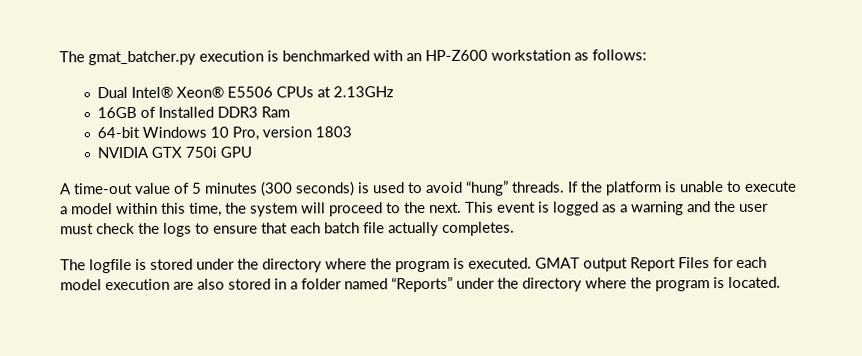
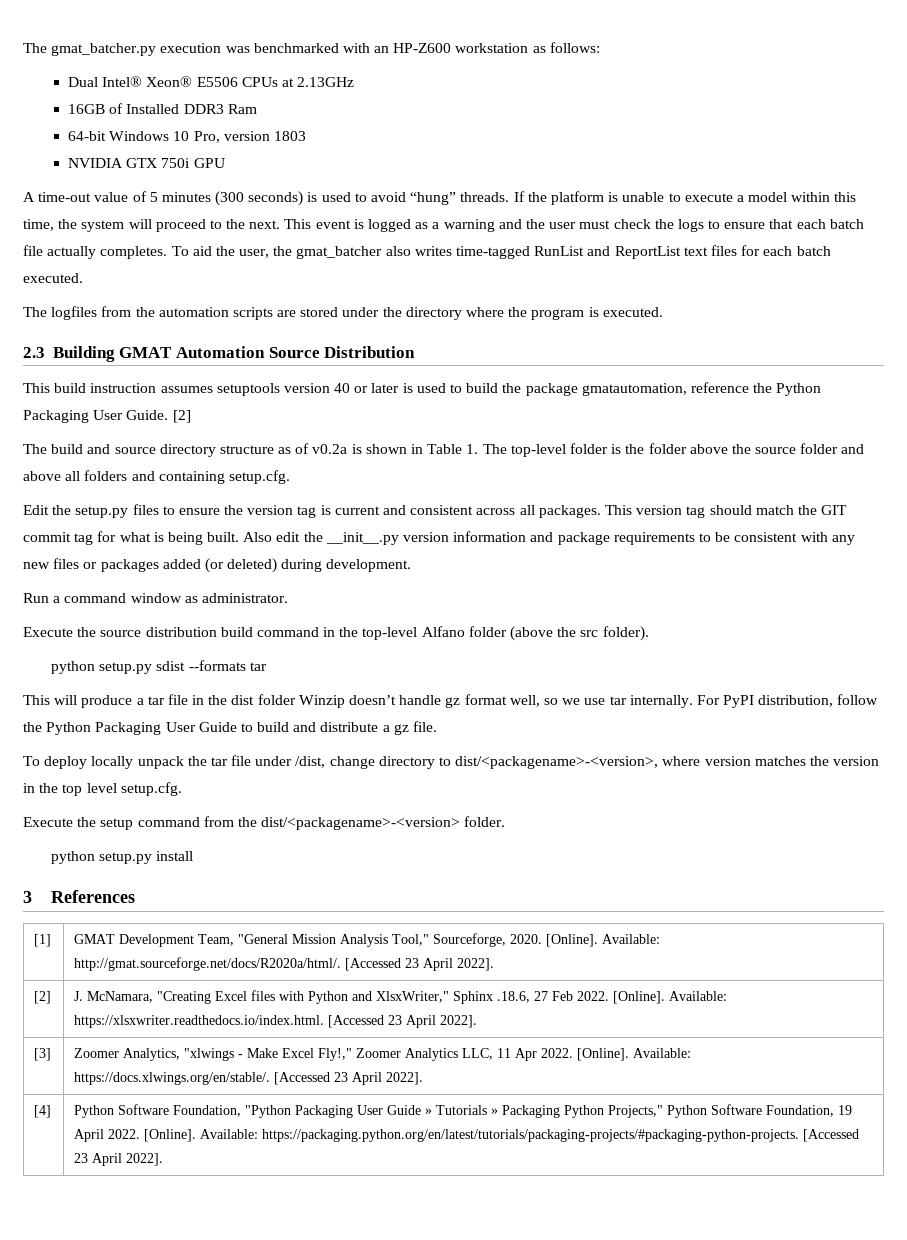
[267,50,279,62] is -> [225,46,250,53] was
[60,258,147,274] // The logfile is -> [171,245,831,259] [23,273,83,283] [23,306,297,320] To aid the user, the gmat_batcher also writes time-tagged RunList and ReportList text files for each batch executed. // The logfiles from the automation scripts are
[535,256,767,272] [60,276,781,293] GMAT output Report Files for each model execution are also stored in a folder named “Reports” under the directory where the program is located. -> [23,346,416,362] [23,382,822,396] [23,410,191,423] [23,443,865,457] [23,470,290,484] [23,504,848,518] [23,531,855,545] [23,558,412,573] [23,593,288,603] [23,626,649,641] [50,660,267,674] [23,694,879,708] [23,721,438,735] [23,755,880,769] [23,782,182,796] [23,816,506,830] [50,851,194,864] [23,890,135,903] [34,934,52,947] [74,933,661,947] [74,957,495,971] [34,991,52,1004] [74,990,728,1004] [74,1015,478,1028] [34,1048,52,1061] [74,1048,692,1061] [74,1072,424,1085] [34,1105,52,1118] [74,1104,853,1118] [74,1129,860,1142] [74,1153,164,1166] // 2.3 Building GMAT Automation Source Distribution // This build instruction assumes setuptools version 40 or later is used to build the package gmatautomation, reference the Python Packaging User Guide. [2] // The build and source directory structure as of v0.2a is shown in Table 1. The top-level folder is the folder above the source folder and above all folders and containing setup.cfg. // Edit the setup.py files to ensure the version tag is current and consistent across all packages. This version tag should match the GIT commit tag for what is being built. Also edit the __init__.py version information and package requirements to be consistent with any new files or packages added (or deleted) during development. // Run a command window as administrator. // Execute the source distribution build command in the top-level Alfano folder (above the src folder). // python setup.py sdist --formats tar // This will produce a tar file in the dist folder Winzip doesn’t handle gz format well, so we use tar internally. For PyPI distribution, follow the Python Packaging User Guide to build and distribute a gz file. // To deploy locally unpack the tar file under /dist, change directory to dist/<packagename>-<version>, where version matches the version in the top level setup.cfg. // Execute the setup command from the dist/<packagename>-<version> folder. // python setup.py install // 3 References // [1] | GMAT Development Team, "General Mission Analysis Tool," Sourceforge, 2020. [Online]. Available: http://gmat.sourceforge.net/docs/R2020a/html/. [Accessed 23 April 2022]. // [2] | J. McNamara, "Creating Excel files with Python and XlsxWriter," Sphinx .18.6, 27 Feb 2022. [Online]. Available: https://xlsxwriter.readthedocs.io/index.html. [Accessed 23 April 2022]. // [3] | Zoomer Analytics, "xlwings - Make Excel Fly!," Zoomer Analytics LLC, 11 Apr 2022. [Online]. Available: https://docs.xlwings.org/en/stable/. [Accessed 23 April 2022]. // [4] | Python Software Foundation, "Python Packaging User Guide » Tutorials » Packaging Python Projects," Python Software Foundation, 19 April 2022. [Online]. Available: https://packaging.python.org/en/latest/tutorials/packaging-projects/#packaging-python-projects. [Accessed 23 April 2022].

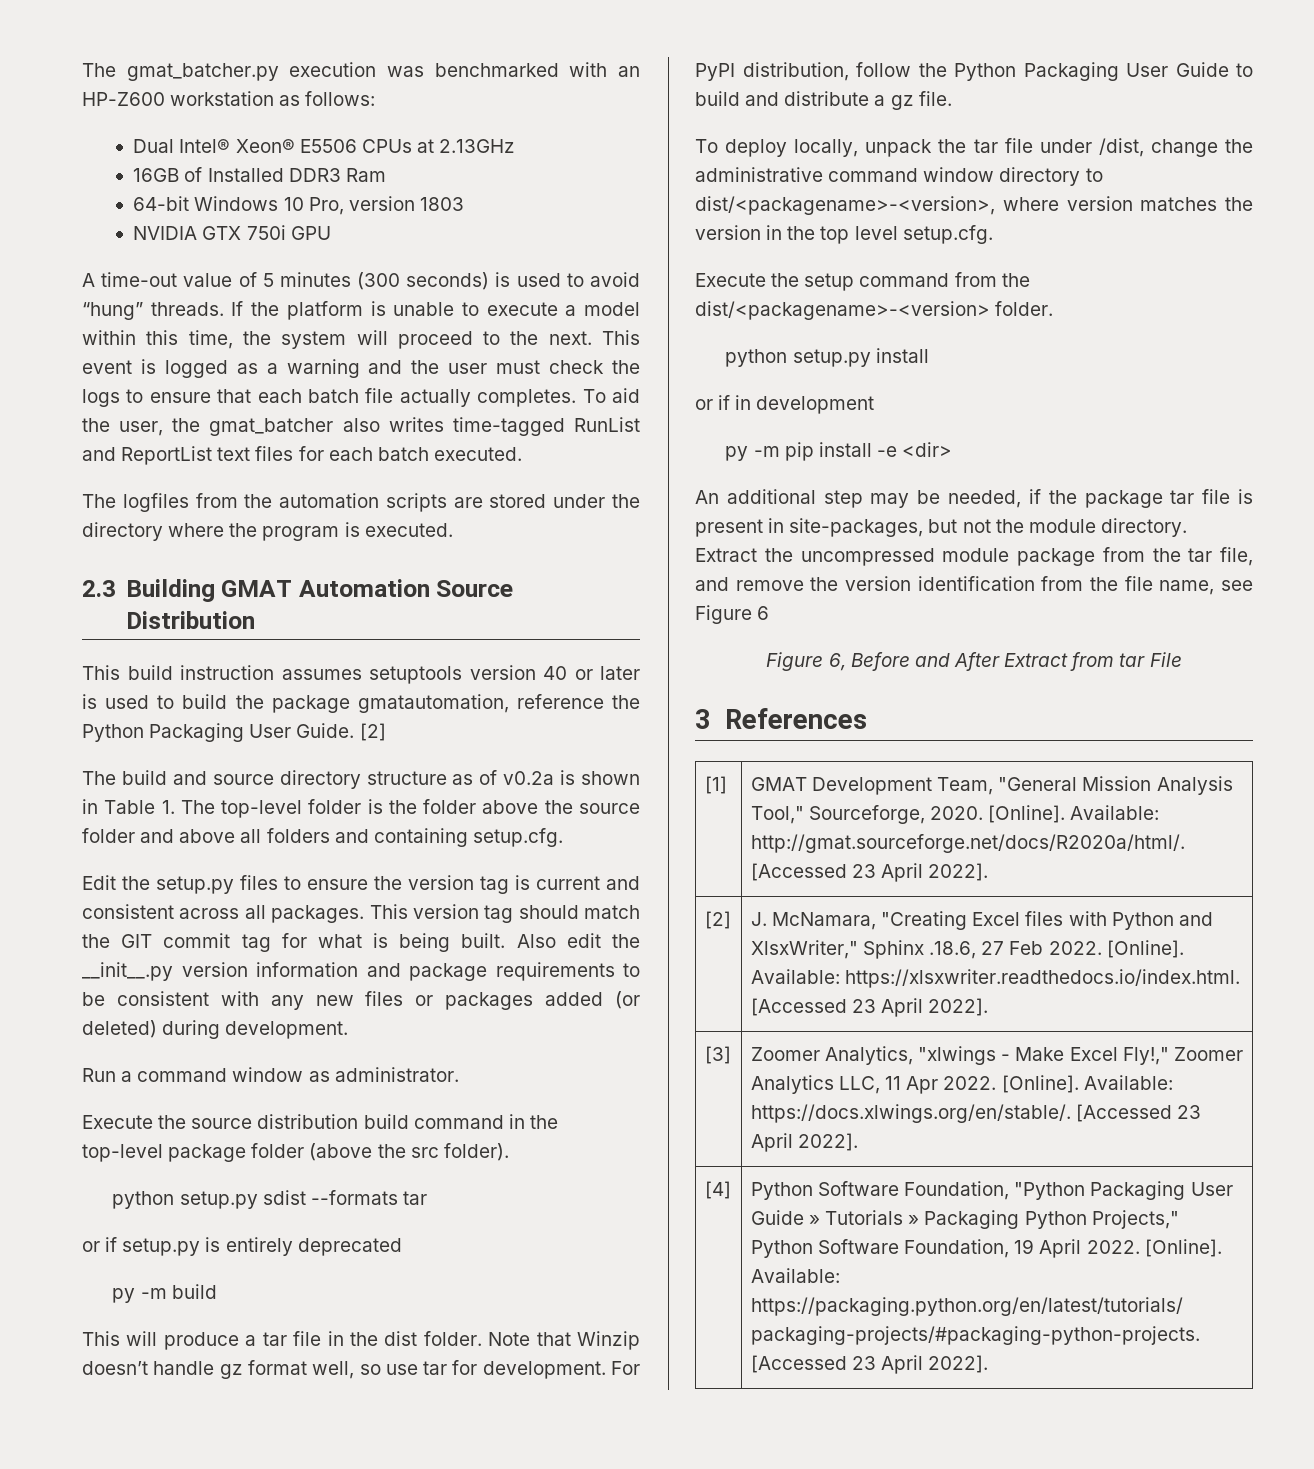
[421,626,465,637] Alfano -> [168,1144,247,1162] package
(267, 666) none -> [82,1237,402,1256] [112,1284,217,1303] // or if setup.py is entirely deprecated // py -m build
[257,694,296,705] folder -> [423,1331,571,1346] folder. Note that
[562,698,581,705] we -> (381, 1369) none
[629,695,693,708] internally. -> [452,1360,606,1379] for development.
[91,756,134,769] locally -> [794,139,859,157] locally,
(375, 762) none -> [1225,139,1253,153] [695,167,995,182] the administrative command window
(194, 856) none -> [695,395,875,414] [725,442,953,461] [695,489,1253,508] [695,518,1187,537] [695,547,1253,566] [695,576,1253,595] [695,605,770,624] [766,652,1182,671] // or if in development // py -m pip install -e <dir> // An additional step may be needed, if the package tar file is present in site-packages, but not the module directory. Extract the uncompressed module package from the tar file, and remove the version identification from the file name, see Figure 6 // Figure 6, Before and After Extract from tar File

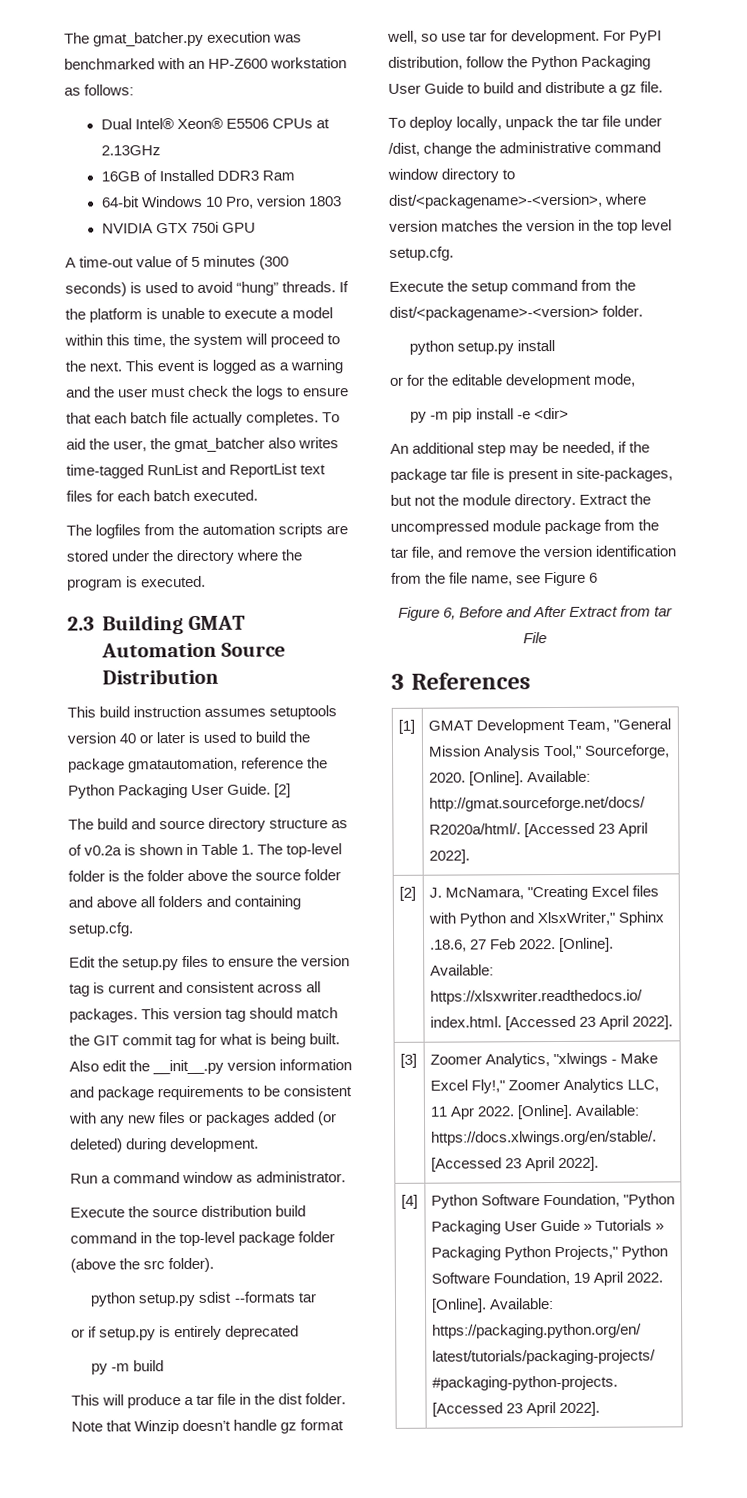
[718,395,752,410] if in -> [406,374,504,386] for the editable
(875, 405) none -> [593,373,637,387] mode,

